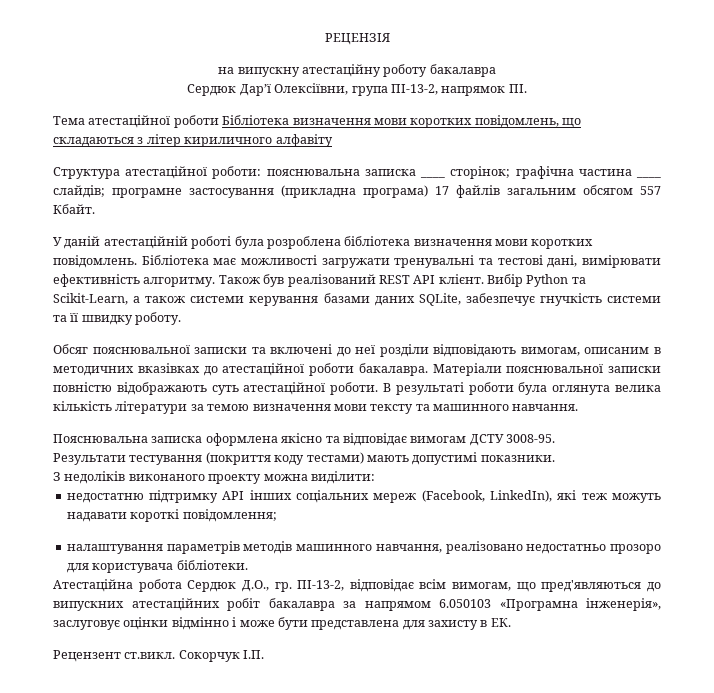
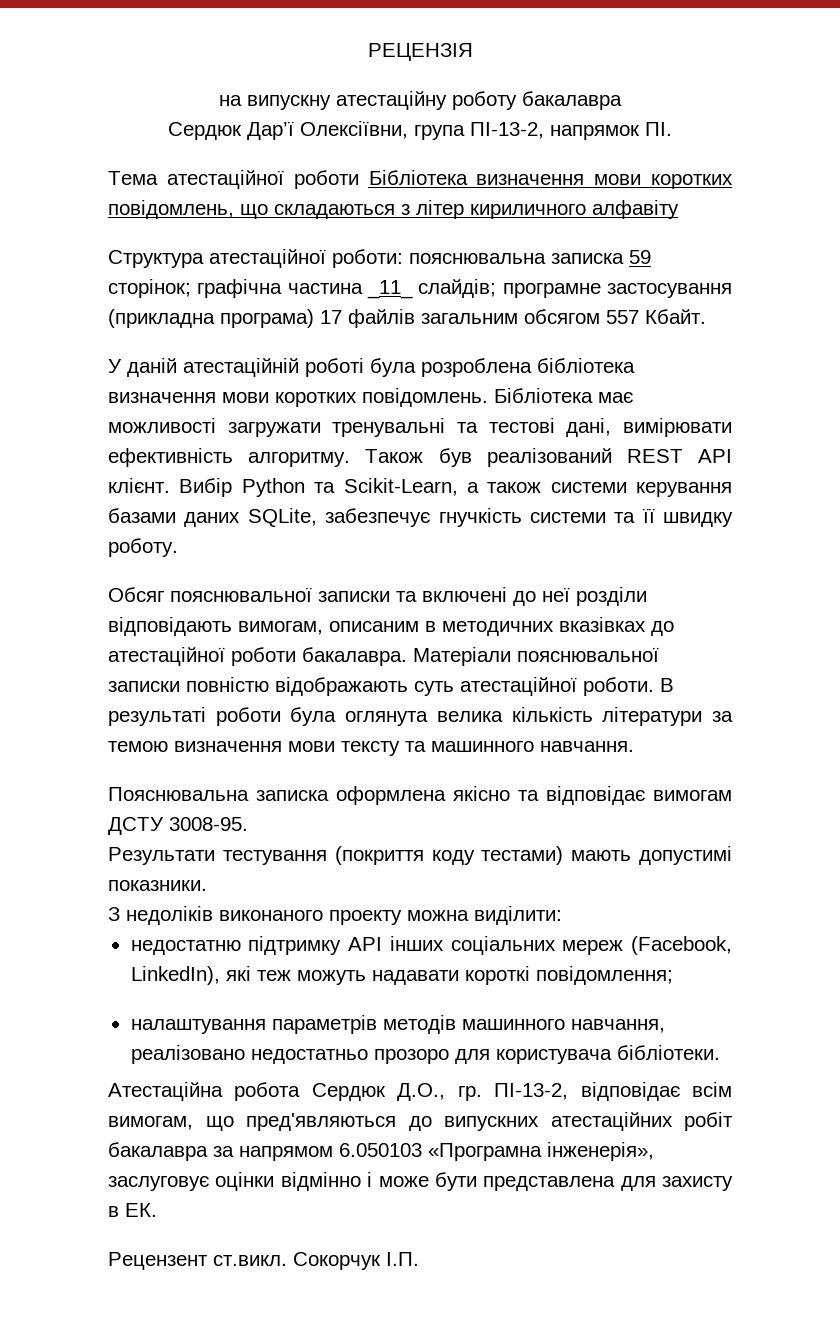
[420,176,446,178] ____ -> [629,250,651,264] 59
[636,176,661,178] ____ -> [367,280,413,299] _11_

